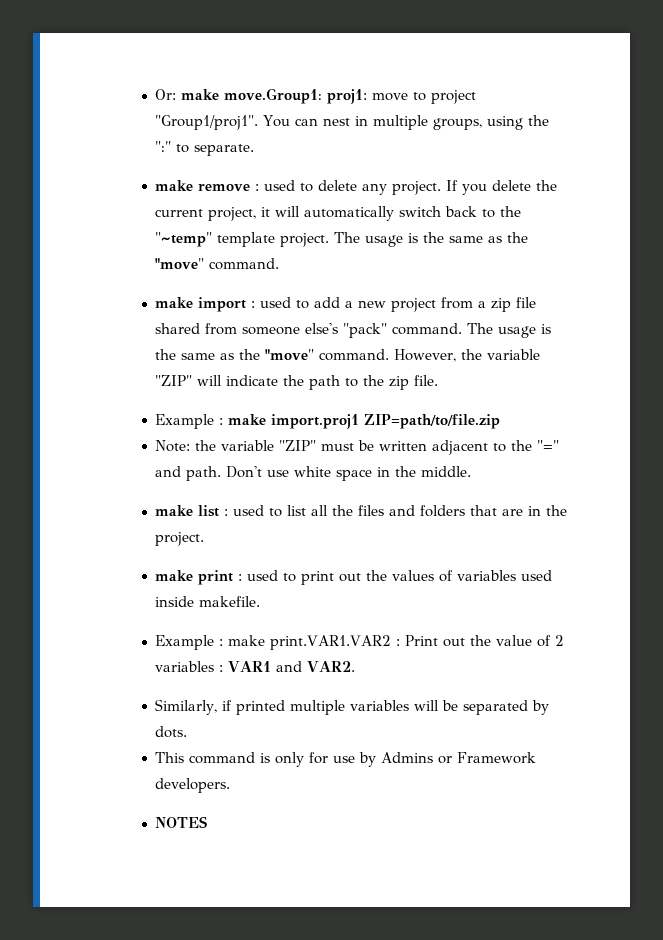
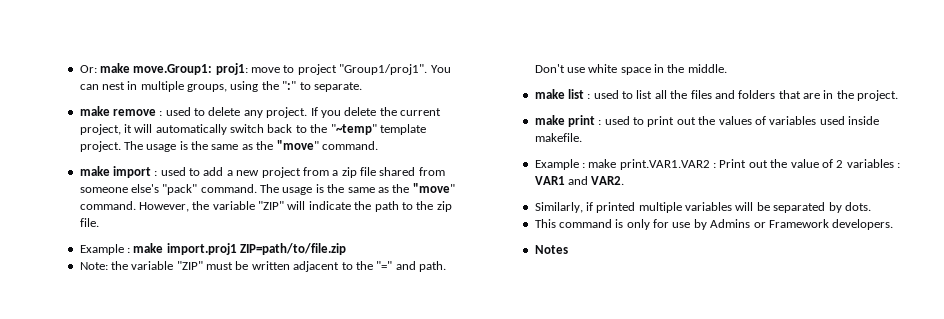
[155,816,208,828] NOTES -> [534,245,568,254] Notes

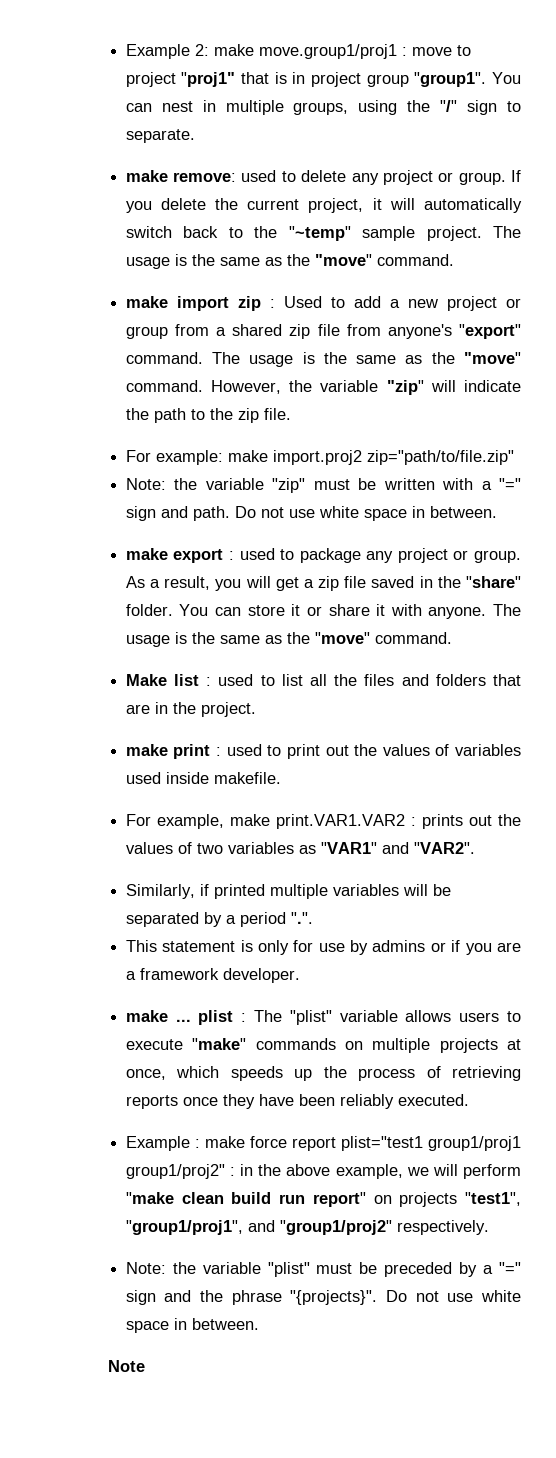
[79,63,428,75] Or: make move.Group1: proj1: move to project "Group1/proj1". -> [125,44,471,59] [125,72,487,87] Example 2: make move.group1/proj1 : move to project "proj1" that is in project group "group1".
[282,81,297,90] ":" -> [440,100,498,115] "/" sign
[112,109,163,116] remove : -> [173,172,237,182] remove:
[266,107,308,118] project. -> [382,170,506,185] project or group.
[379,124,426,135] template -> [362,226,416,241] sample
[154,167,186,176] : used -> [237,296,322,311] zip : Used
(301, 172) none -> [505,298,521,308] [125,326,168,339] or group
[341,167,445,178] [79,184,198,195] zip file shared from someone else's "pack" -> [232,324,521,339] shared zip file from anyone's "export"
[258,201,285,210] "ZIP" -> [386,380,424,395] "zip"
[79,243,347,255] [79,261,203,270] Example : make import.proj1 ZIP=path/to/file.zip // Note: the variable "ZIP" -> [125,450,514,465] [125,478,306,493] For example: make import.proj2 zip="path/to/file.zip" // Note: the variable "zip"
[293,261,447,272] [534,64,727,75] [534,89,565,99] adjacent to the "=" and path. Don't use white space in the middle. // make -> [442,478,521,490] [125,506,497,521] [125,548,521,563] [125,576,522,591] [125,604,521,619] [125,632,452,647] [125,674,167,686] with a "=" sign and path. Do not use white space in between. // make export : used to package any project or group. As a result, you will get a zip file saved in the "share" folder. You can store it or share it with anyone. The usage is the same as the "move" command. // Make
[534,159,585,170] Example : -> [125,814,224,829] For example,
[719,159,901,168] [534,176,625,185] Print out the value of 2 variables : VAR1 and VAR2. -> [421,814,521,829] [125,842,475,854] prints out the values of two variables as "VAR1" and "VAR2".
[844,202,871,211] dots. -> [225,912,313,927] a period ".".
[558,219,612,228] command -> [162,941,236,952] statement
[710,219,894,230] [534,245,568,254] Admins or Framework developers. // Notes -> [372,940,521,955] [125,968,300,983] [125,1010,521,1025] [125,1038,521,1053] [125,1066,521,1081] [125,1094,469,1109] [125,1136,521,1151] [125,1164,521,1179] [125,1192,521,1207] [125,1220,489,1235] [125,1262,521,1277] [125,1290,521,1305] [125,1318,259,1333] [107,1360,145,1372] admins or if you are a framework developer. // make ... plist : The "plist" variable allows users to execute "make" commands on multiple projects at once, which speeds up the process of retrieving reports once they have been reliably executed. // Example : make force report plist="test1 group1/proj1 group1/proj2" : in the above example, we will perform "make clean build run report" on projects "test1", "group1/proj1", and "group1/proj2" respectively. // Note: the variable "plist" must be preceded by a "=" sign and the phrase "{projects}". Do not use white space in between. // Note

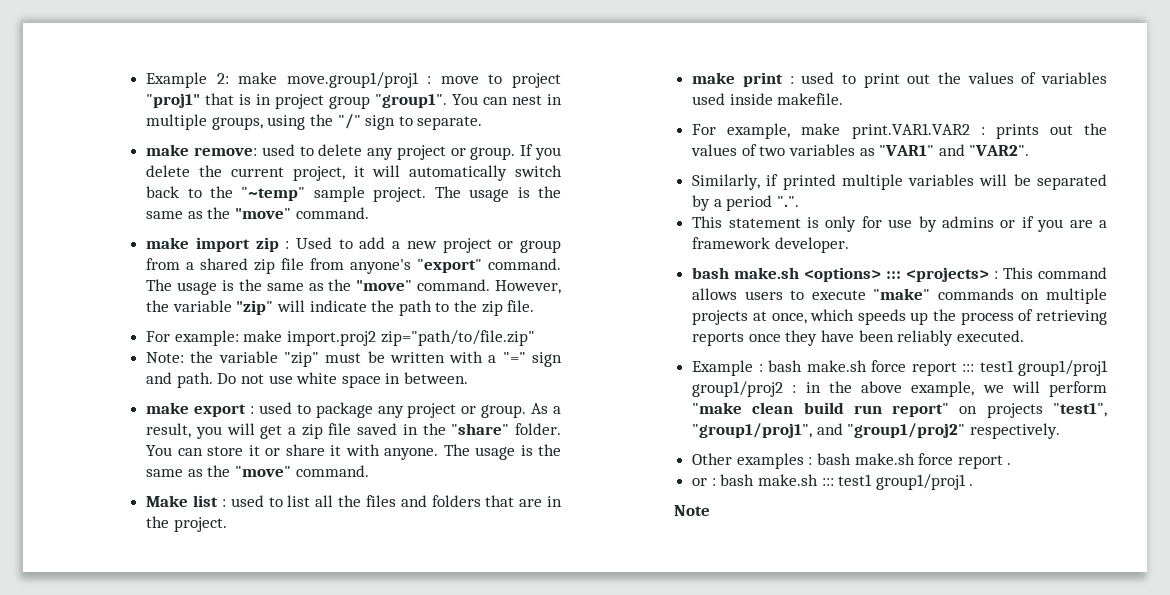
[125,1010,398,1025] make ... plist : The "plist" variable -> [692,267,1107,282] bash make.sh <options> ::: <projects> : This command
[204,1136,521,1151] [125,1164,225,1179] make force report plist="test1 group1/proj1 group1/proj2" -> [768,360,1108,376] [692,381,784,397] bash make.sh force report ::: test1 group1/proj1 group1/proj2
[125,1262,521,1277] [125,1290,521,1305] [125,1318,259,1333] Note: the variable "plist" must be preceded by a "=" sign and the phrase "{projects}". Do not use white space in between. -> [692,453,1012,469] [692,474,974,490] Other examples : bash make.sh force report . // or : bash make.sh ::: test1 group1/proj1 .

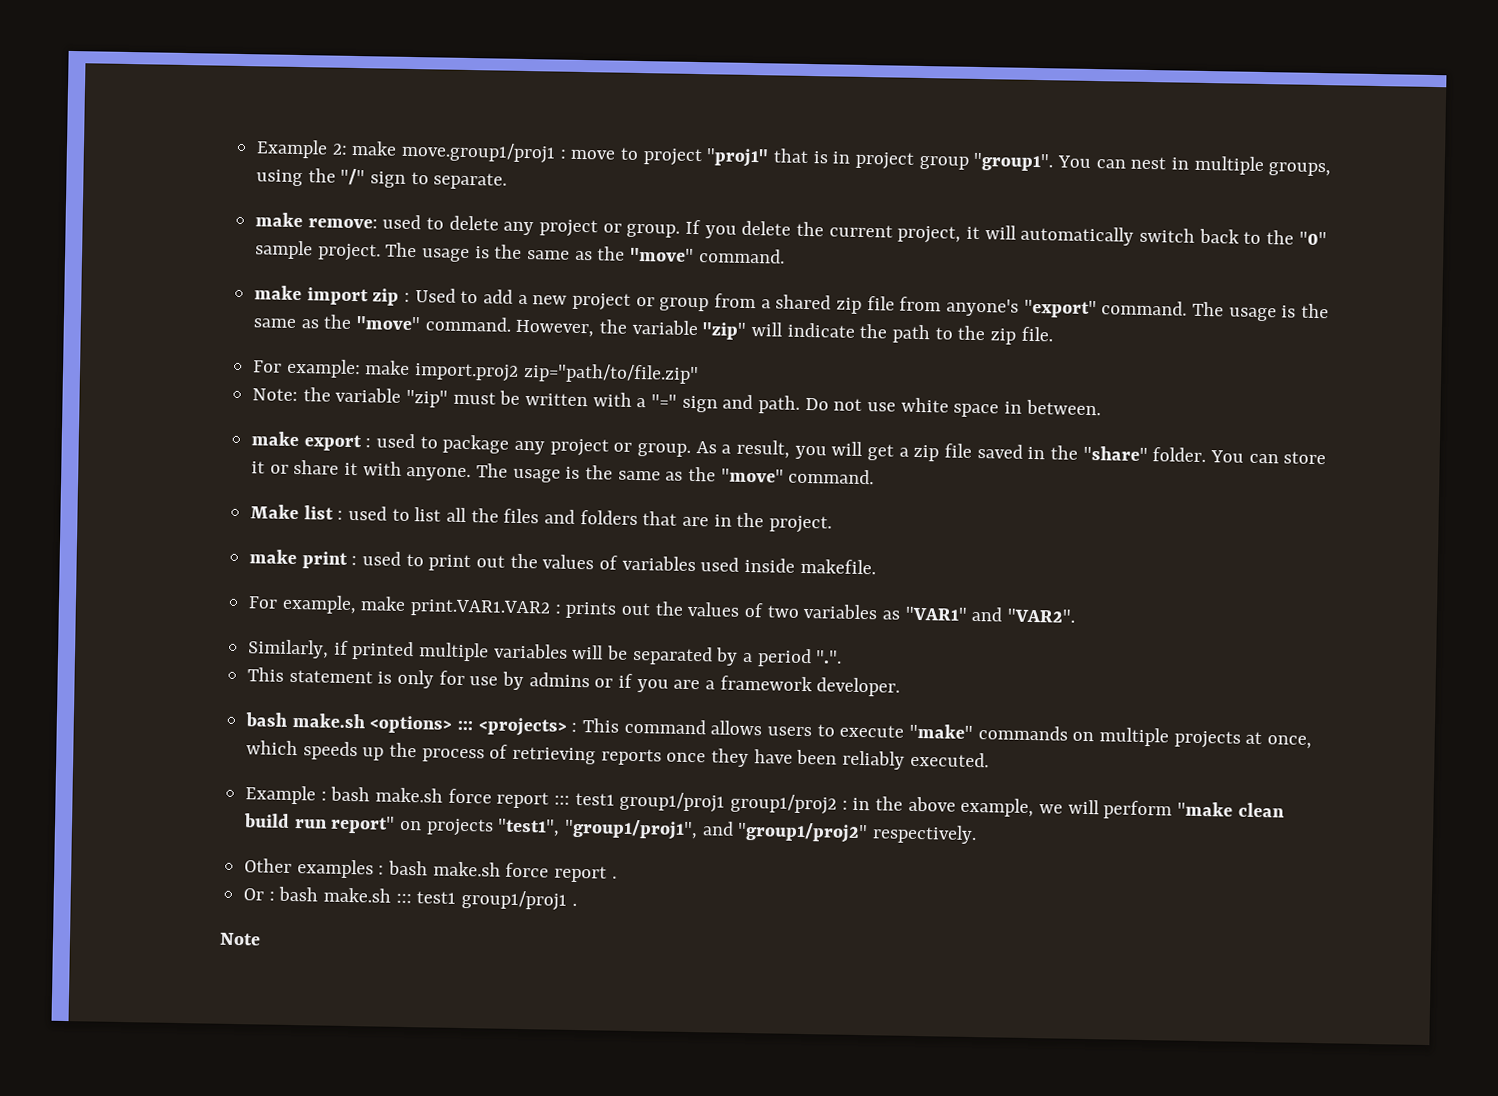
[241,187,306,201] "~temp" -> [1298,231,1327,246] "0"
[692,478,708,486] or -> [242,888,264,901] Or

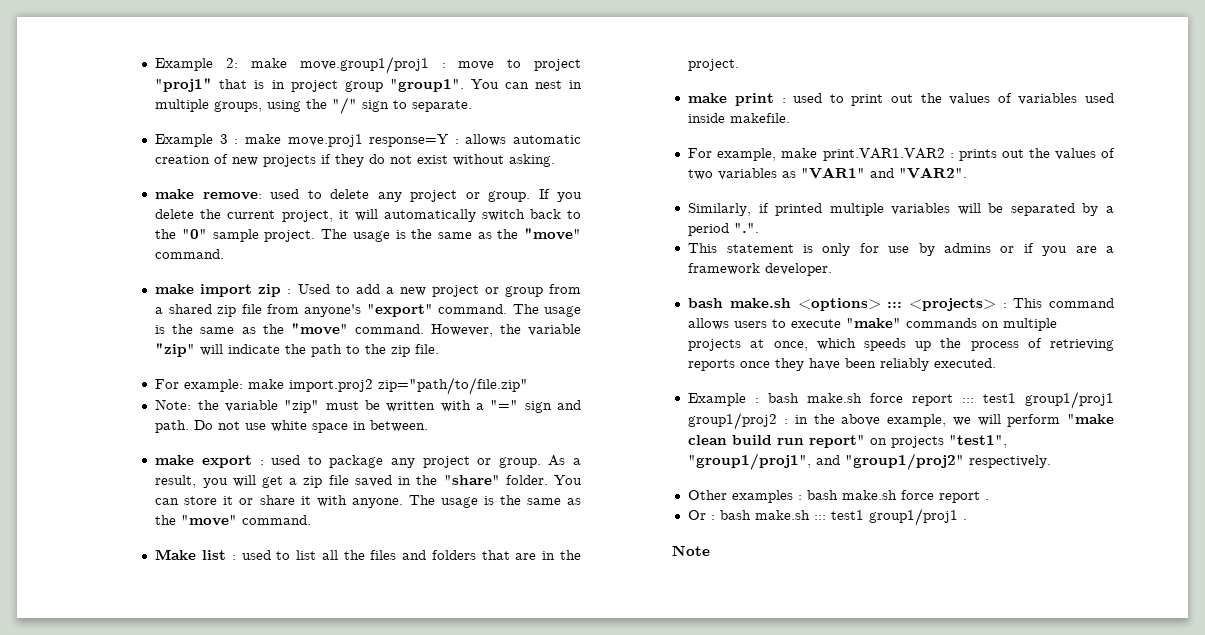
(508, 181) none -> [155,134,582,147] [155,154,556,167] // Example 3 : make move.proj1 response=Y : allows automatic creation of new projects if they do not exist without asking.

